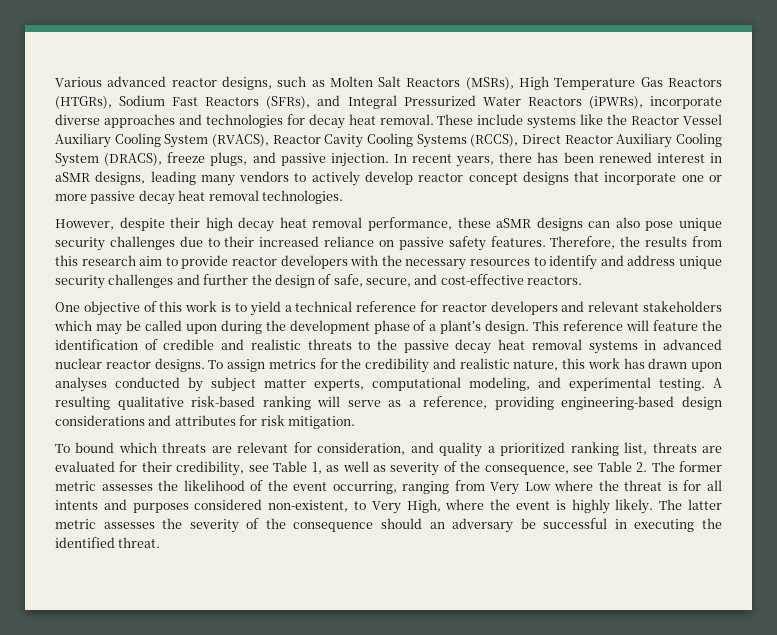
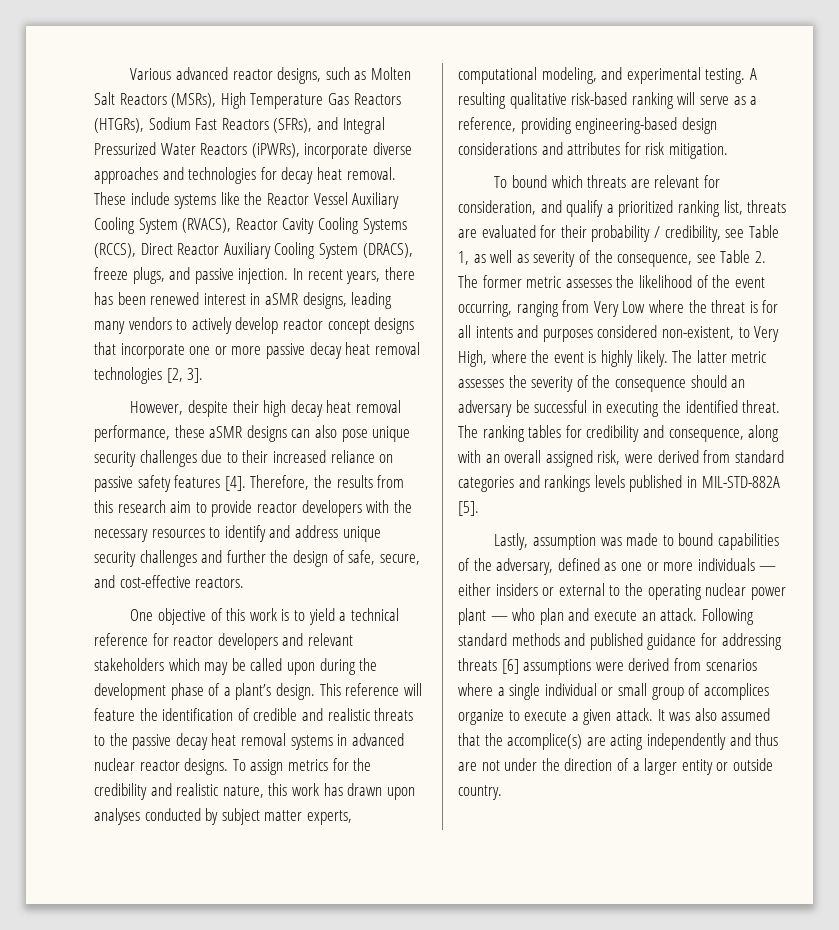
[261,190,343,204] technologies. -> [94,367,204,384] technologies [2, 3].
[490,236,546,247] features. -> [174,475,246,491] features [4].
[439,442,483,457] quality -> [566,200,604,217] qualify
(172, 466) none -> [591,225,660,242] probability /
(161, 542) none -> [458,425,780,442] [458,450,784,467] [458,475,780,492] [458,501,479,516] [494,533,779,550] [458,558,777,575] [458,583,786,600] [458,608,754,625] [458,633,782,650] [458,658,757,675] [458,683,769,700] [458,708,771,725] [458,733,779,750] [458,758,773,775] [458,785,502,800] The ranking tables for credibility and consequence, along with an overall assigned risk, were derived from standard categories and rankings levels published in MIL-STD-882A [5]. // Lastly, assumption was made to bound capabilities of the adversary, defined as one or more individuals — either insiders or external to the operating nuclear power plant — who plan and execute an attack. Following standard methods and published guidance for addressing threats [6] assumptions were derived from scenarios where a single individual or small group of accomplices organize to execute a given attack. It was also assumed that the accomplice(s) are acting independently and thus are not under the direction of a larger entity or outside country.

